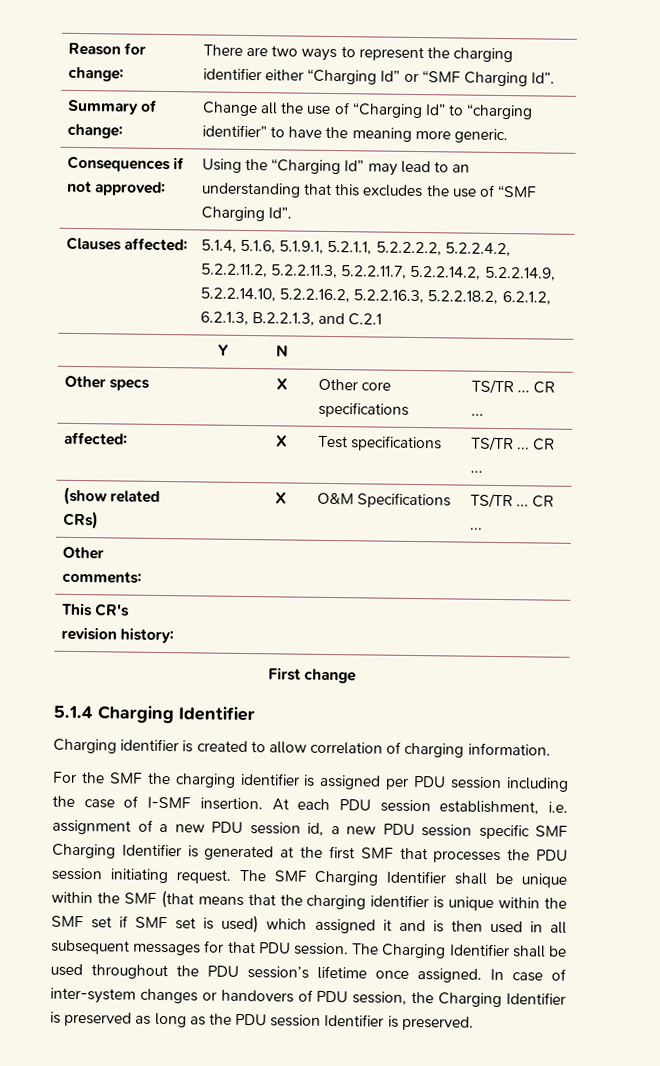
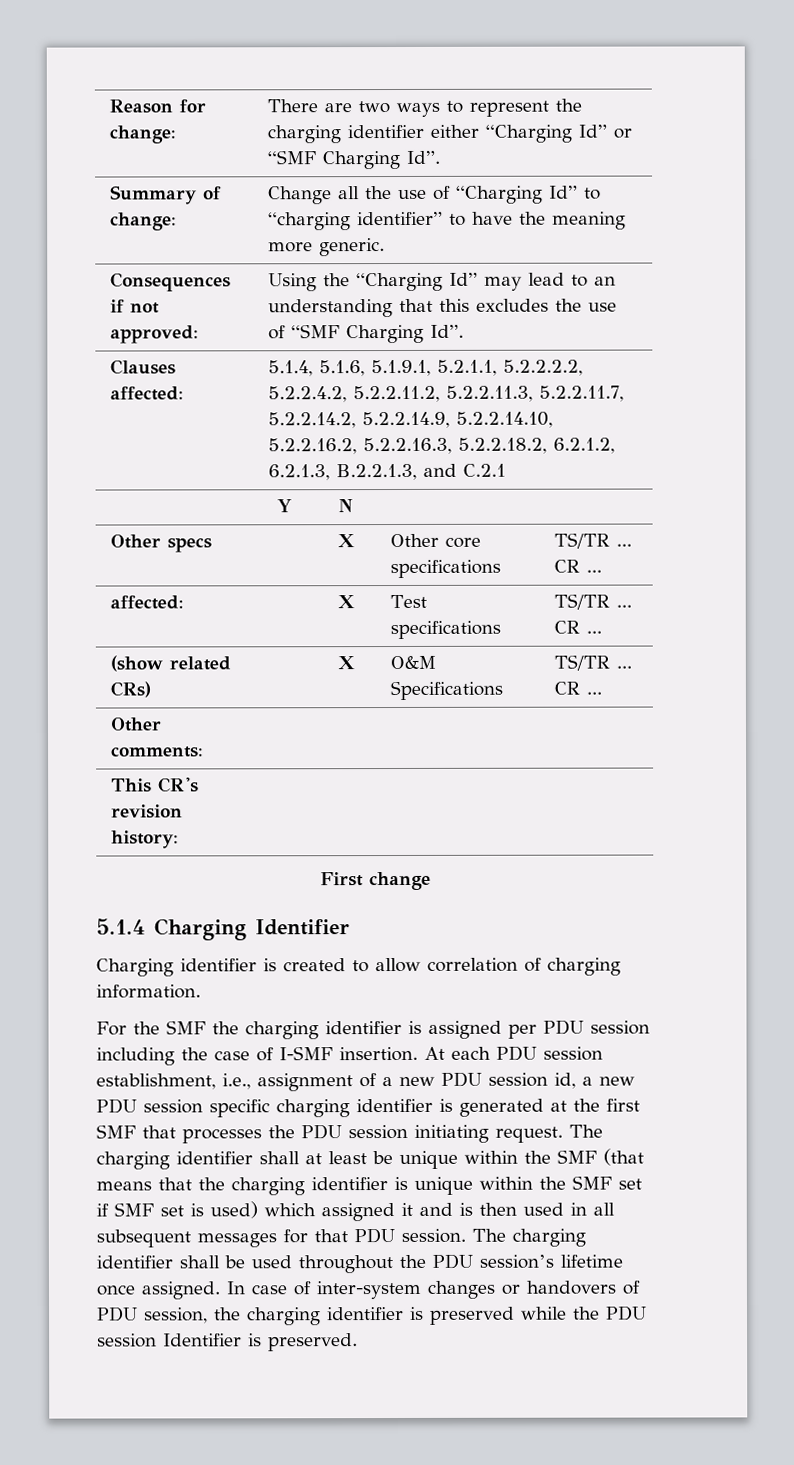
[548,801,568,813] i.e. -> [222,1073,251,1090] i.e.,
[535,825,568,837] [52,843,182,859] SMF Charging Identifier -> [276,1098,433,1118] charging identifier
[273,870,488,886] SMF Charging Identifier shall -> [96,1151,367,1170] charging identifier shall at least
[381,943,510,959] Charging Identifier -> [512,1228,586,1247] [96,1255,173,1269] charging identifier
[438,992,567,1008] [50,1011,206,1028] Charging Identifier is preserved as long as -> [247,1306,567,1326] charging identifier is preserved while

